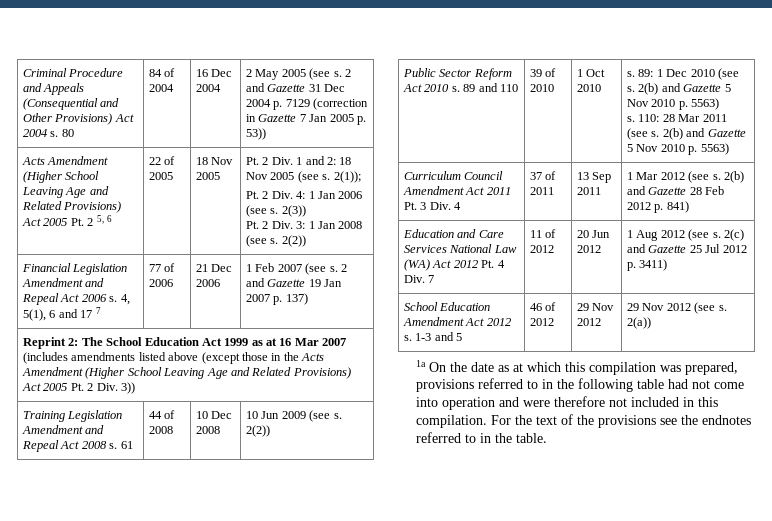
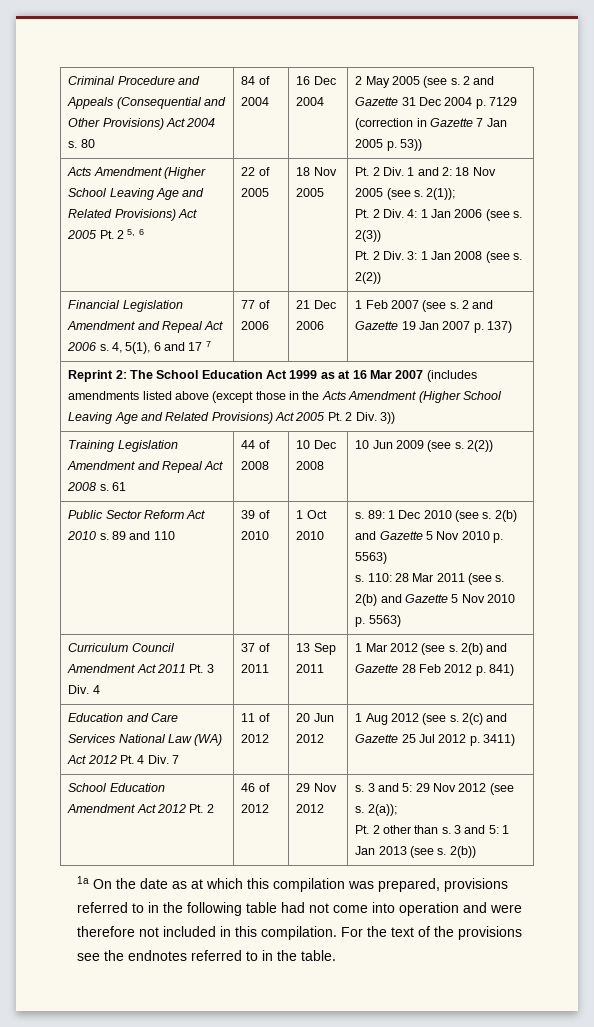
[404,332,463,341] s. 1-3 and 5 -> [189,804,214,813] Pt. 2
(602, 322) none -> [355,783,413,792] s. 3 and 5:
[627,317,652,329] 2(a)) -> [367,804,397,816] [355,825,510,834] [355,846,476,858] 2(a)); // Pt. 2 other than s. 3 and 5: 1 Jan 2013 (see s. 2(b))

